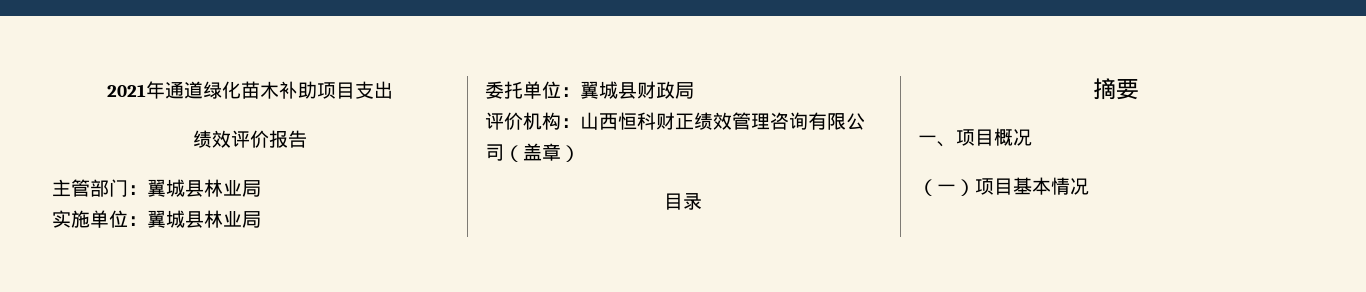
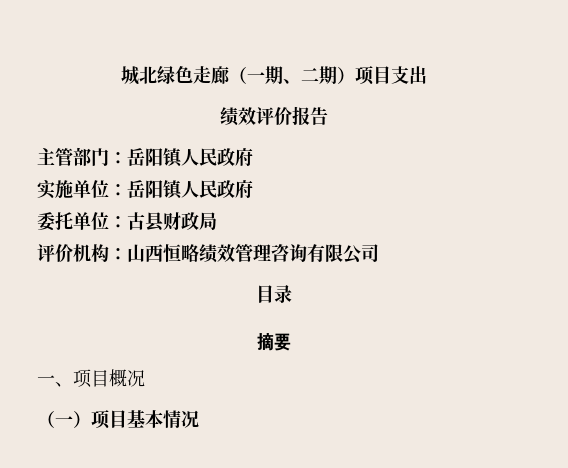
[107,81,317,99] 2021年通道绿化苗木补助 -> [120,66,355,85] 城北绿色走廊（一期、二期）
[147,179,261,197] 翼城县林业局 -> [127,148,253,168] 岳阳镇人民政府
[147,210,261,228] 翼城县林业局 -> [127,180,253,200] 岳阳镇人民政府
[580,81,618,99] 翼城 -> [127,212,145,230] 古
[637,112,694,130] 科财正 -> [181,244,199,262] 略
[504,143,580,162] （盖章） -> (379, 253) none

